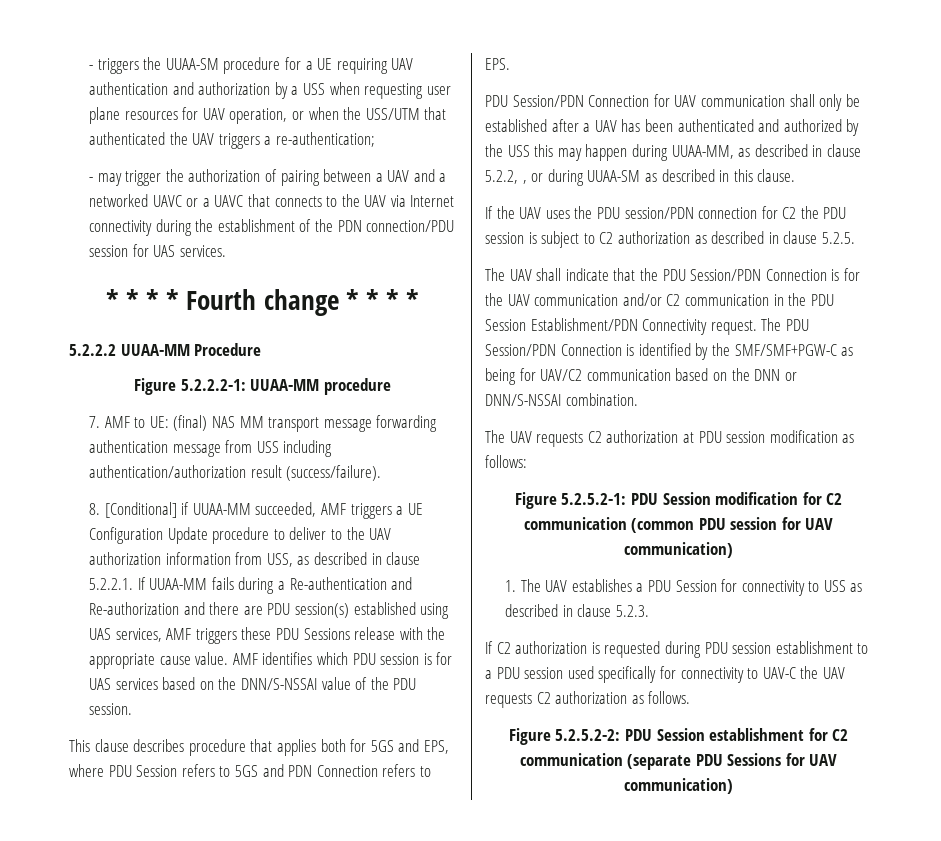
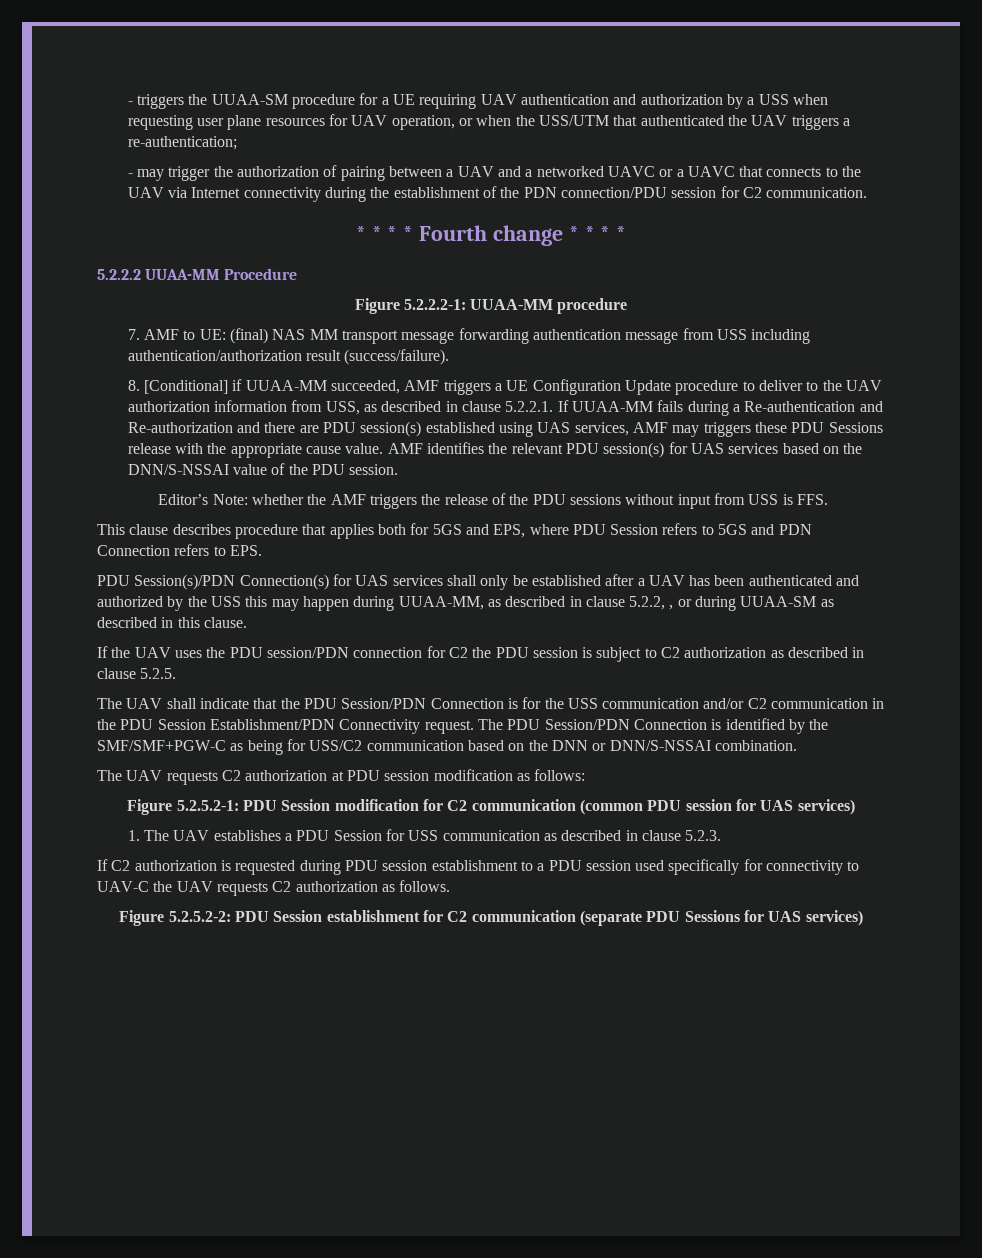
[153,245,226,257] UAS services. -> [742,187,868,198] C2 communication.
(192, 634) none -> [672,425,700,437] may
[316,652,432,665] which PDU session is -> [488,442,665,458] the relevant PDU session(s)
(132, 709) none -> [158,493,828,509] // Editor’s Note: whether the AMF triggers the release of the PDU sessions without input from USS is FFS.
[512,94,785,107] Session/PDN Connection for UAV communication -> [134,574,443,590] Session(s)/PDN Connection(s) for UAS services
[507,294,530,306] UAV -> [567,698,598,709] USS
[540,369,583,381] UAV/C2 -> [309,740,363,751] USS/C2
[805,518,834,530] [624,542,733,558] UAV communication) -> [760,799,855,815] UAS services)
[741,580,846,596] connectivity to USS -> [408,830,540,841] USS communication
[809,754,838,766] [624,778,733,794] UAV communication) -> [768,910,863,926] UAS services)

